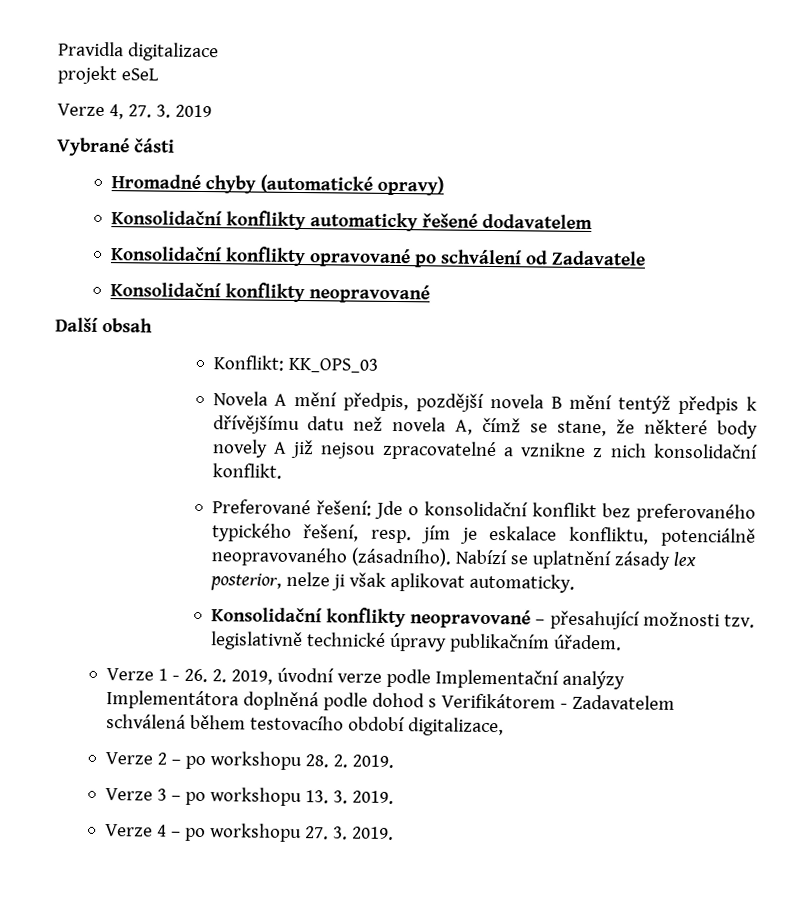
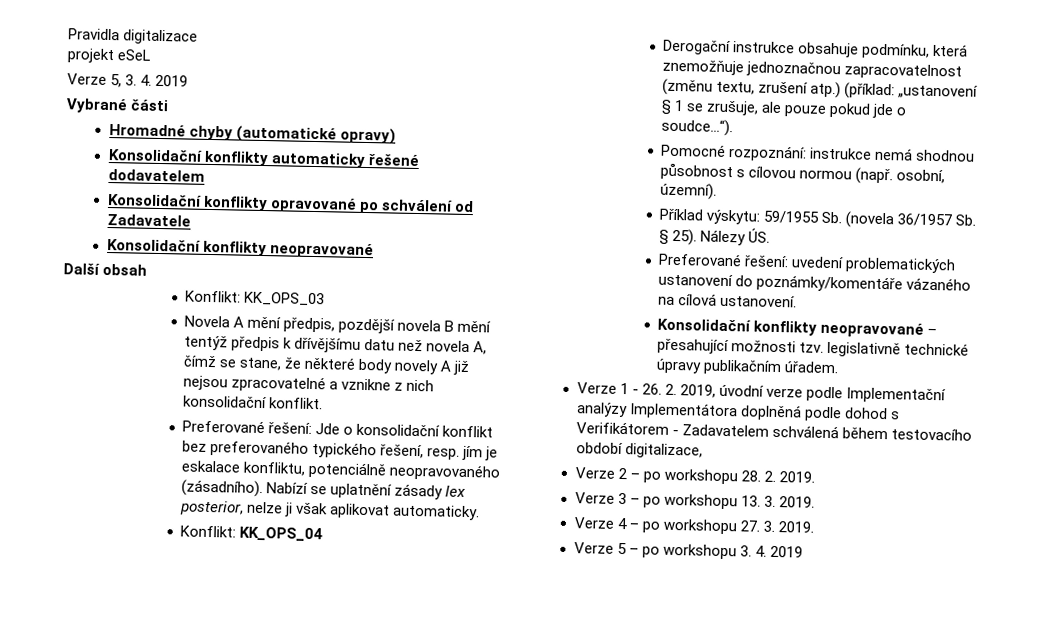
[108,104,171,120] 4, 27. 3. -> [110,74,153,88] 5, 3. 4.
(575, 583) none -> [180,525,324,542] [663,39,969,59] [662,59,963,80] [662,78,979,100] [661,99,908,119] [661,118,734,137] [661,143,976,162] [660,162,946,185] [660,182,718,200] [659,208,977,229] [659,228,771,246] [658,252,957,274] [658,273,972,293] [658,293,798,308] // Konflikt: KK_OPS_04 // Derogační instrukce obsahuje podmínku, která znemožňuje jednoznačnou zapracovatelnost (změnu textu, zrušení atp.) (příklad: „ustanovení § 1 se zrušuje, ale pouze pokud jde o soudce…“). // Pomocné rozpoznání: instrukce nemá shodnou působnost s cílovou normou (např. osobní, územní). // Příklad výskytu: 59/1955 Sb. (novela 36/1957 Sb. § 25). Nálezy ÚS. // Preferované řešení: uvedení problematických ustanovení do poznámky/komentáře vázaného na cílová ustanovení.
(394, 833) none -> [573,542,804,560] // Verze 5 – po workshopu 3. 4. 2019

